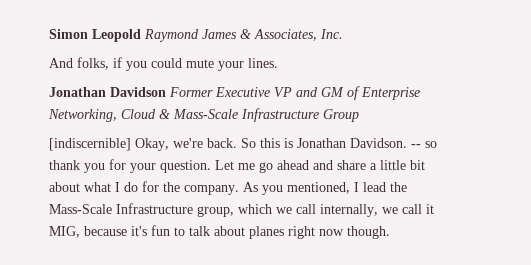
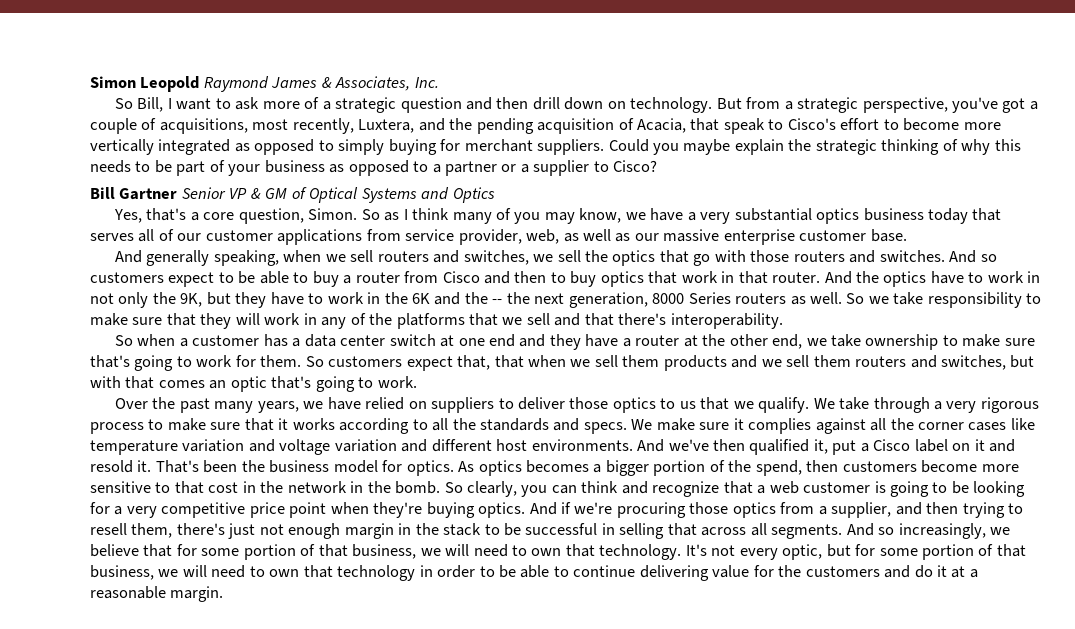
[49,57,278,71] [49,86,420,100] [48,108,359,122] [49,138,437,151] [49,159,425,173] [49,181,407,195] [49,203,434,217] [49,225,390,239] And folks, if you could mute your lines. // Jonathan Davidson Former Executive VP and GM of Enterprise Networking, Cloud & Mass-Scale Infrastructure Group // [indiscernible] Okay, we're back. So this is Jonathan Davidson. -- so thank you for your question. Let me go ahead and share a little bit about what I do for the company. As you mentioned, I lead the Mass-Scale Infrastructure group, which we call internally, we call it MIG, because it's fun to talk about planes right now though. -> [114,97,1038,113] [90,118,1001,134] [90,139,1021,155] [90,160,658,176] [90,187,495,203] [113,208,1002,224] [90,229,907,245] [114,250,997,266] [90,271,1041,287] [90,292,1042,308] [90,313,783,329] [114,334,1035,350] [90,355,1035,371] [90,376,417,392] [114,397,1039,413] [90,418,1035,434] [90,439,1016,455] [90,460,1019,476] [90,481,1026,497] [90,502,1024,518] [90,523,1011,539] [90,544,1026,560] [90,565,978,581] [90,586,224,602] So Bill, I want to ask more of a strategic question and then drill down on technology. But from a strategic perspective, you've got a couple of acquisitions, most recently, Luxtera, and the pending acquisition of Acacia, that speak to Cisco's effort to become more vertically integrated as opposed to simply buying for merchant suppliers. Could you maybe explain the strategic thinking of why this needs to be part of your business as opposed to a partner or a supplier to Cisco? // Bill Gartner Senior VP & GM of Optical Systems and Optics // Yes, that's a core question, Simon. So as I think many of you may know, we have a very substantial optics business today that serves all of our customer applications from service provider, web, as well as our massive enterprise customer base. // And generally speaking, when we sell routers and switches, we sell the optics that go with those routers and switches. And so customers expect to be able to buy a router from Cisco and then to buy optics that work in that router. And the optics have to work in not only the 9K, but they have to work in the 6K and the -- the next generation, 8000 Series routers as well. So we take responsibility to make sure that they will work in any of the platforms that we sell and that there's interoperability. // So when a customer has a data center switch at one end and they have a router at the other end, we take ownership to make sure that's going to work for them. So customers expect that, that when we sell them products and we sell them routers and switches, but with that comes an optic that's going to work. // Over the past many years, we have relied on suppliers to deliver those optics to us that we qualify. We take through a very rigorous process to make sure that it works according to all the standards and specs. We make sure it complies against all the corner cases like temperature variation and voltage variation and different host environments. And we've then qualified it, put a Cisco label on it and resold it. That's been the business model for optics. As optics becomes a bigger portion of the spend, then customers become more sensitive to that cost in the network in the bomb. So clearly, you can think and recognize that a web customer is going to be looking for a very competitive price point when they're buying optics. And if we're procuring those optics from a supplier, and then trying to resell them, there's just not enough margin in the stack to be successful in selling that across all segments. And so increasingly, we believe that for some portion of that business, we will need to own that technology. It's not every optic, but for some portion of that business, we will need to own that technology in order to be able to continue delivering value for the customers and do it at a reasonable margin.

